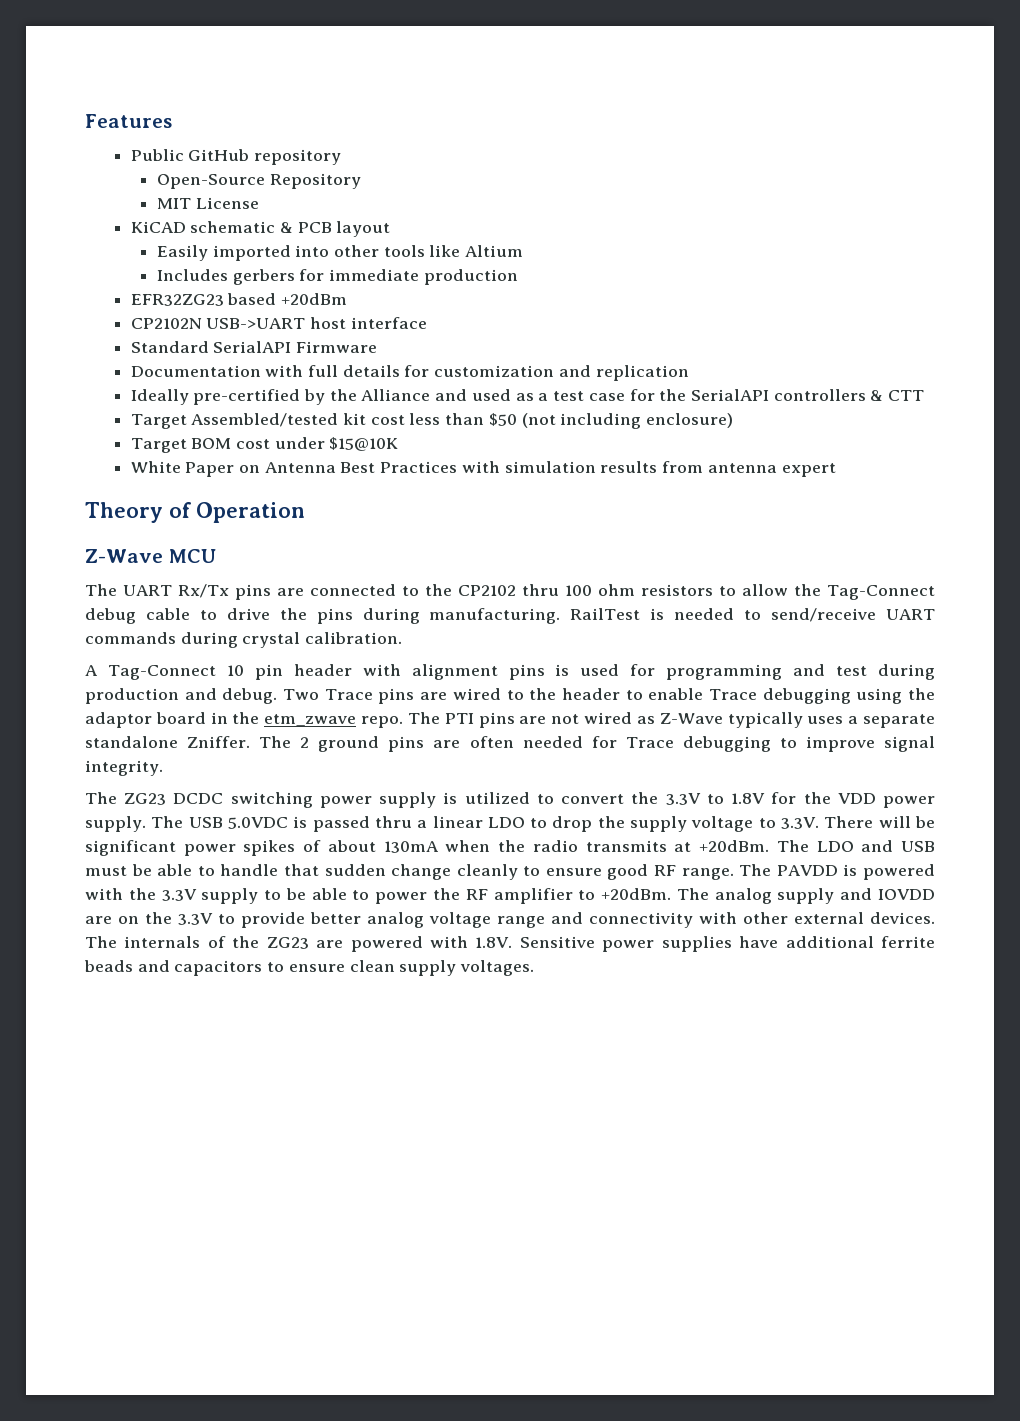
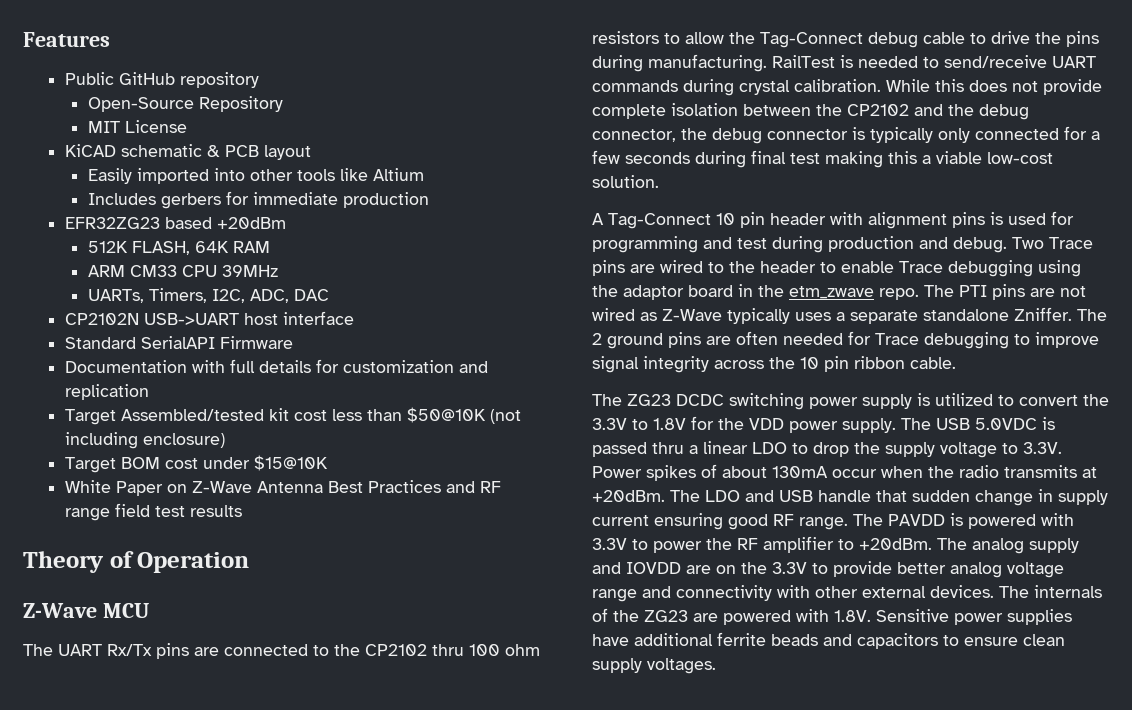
(347, 299) none -> [88,241,271,255] [88,265,279,277] [88,288,330,303] // 512K FLASH, 64K RAM // ARM CM33 CPU 39MHz // UARTs, Timers, I2C, ADC, DAC
[130,389,925,405] // Ideally pre-certified by the Alliance and used as a test case for the SerialAPI controllers & CTT -> (150, 392) none
[488,413,517,426] $50 -> [407,407,487,423] $50@10K
(260, 469) none -> [192,481,253,493] Z-Wave
[461,461,836,477] with simulation results from antenna expert -> [446,481,502,493] [65,503,243,521] and RF range field test results
(403, 638) none -> [886,79,1102,95] [592,103,1029,120] [592,126,1100,144] [592,150,1053,168] [592,175,659,188] While this does not provide complete isolation between the CP2102 and the debug connector, the debug connector is typically only connected for a few seconds during final test making this a viable low-cost solution.
[85,760,163,776] integrity. -> [643,356,956,373] integrity across the 10 pin ribbon cable.
[824,816,936,828] [85,840,236,856] There will be significant power -> [592,466,642,478] Power
(439, 847) none -> [832,469,877,478] occur
[85,864,602,880] must be able to handle that sudden change cleanly to ensure -> [818,489,1108,506] [592,513,723,530] handle that sudden change in supply current ensuring
[128,888,347,904] the 3.3V supply to be able -> [592,538,627,550] 3.3V

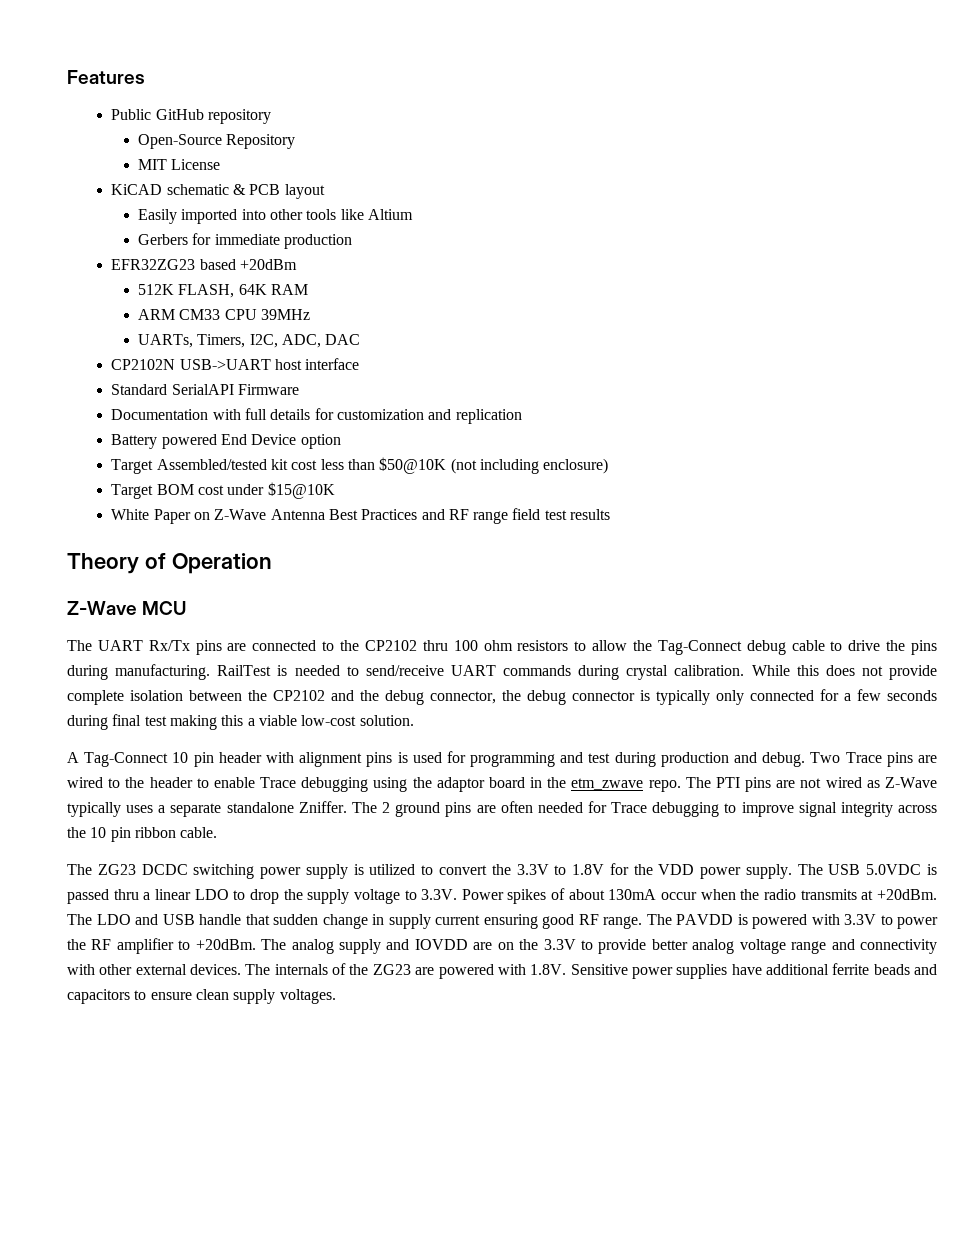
[88,193,222,209] Includes gerbers -> [137,234,188,245] Gerbers
(150, 392) none -> [111,434,341,449] // Battery powered End Device option

